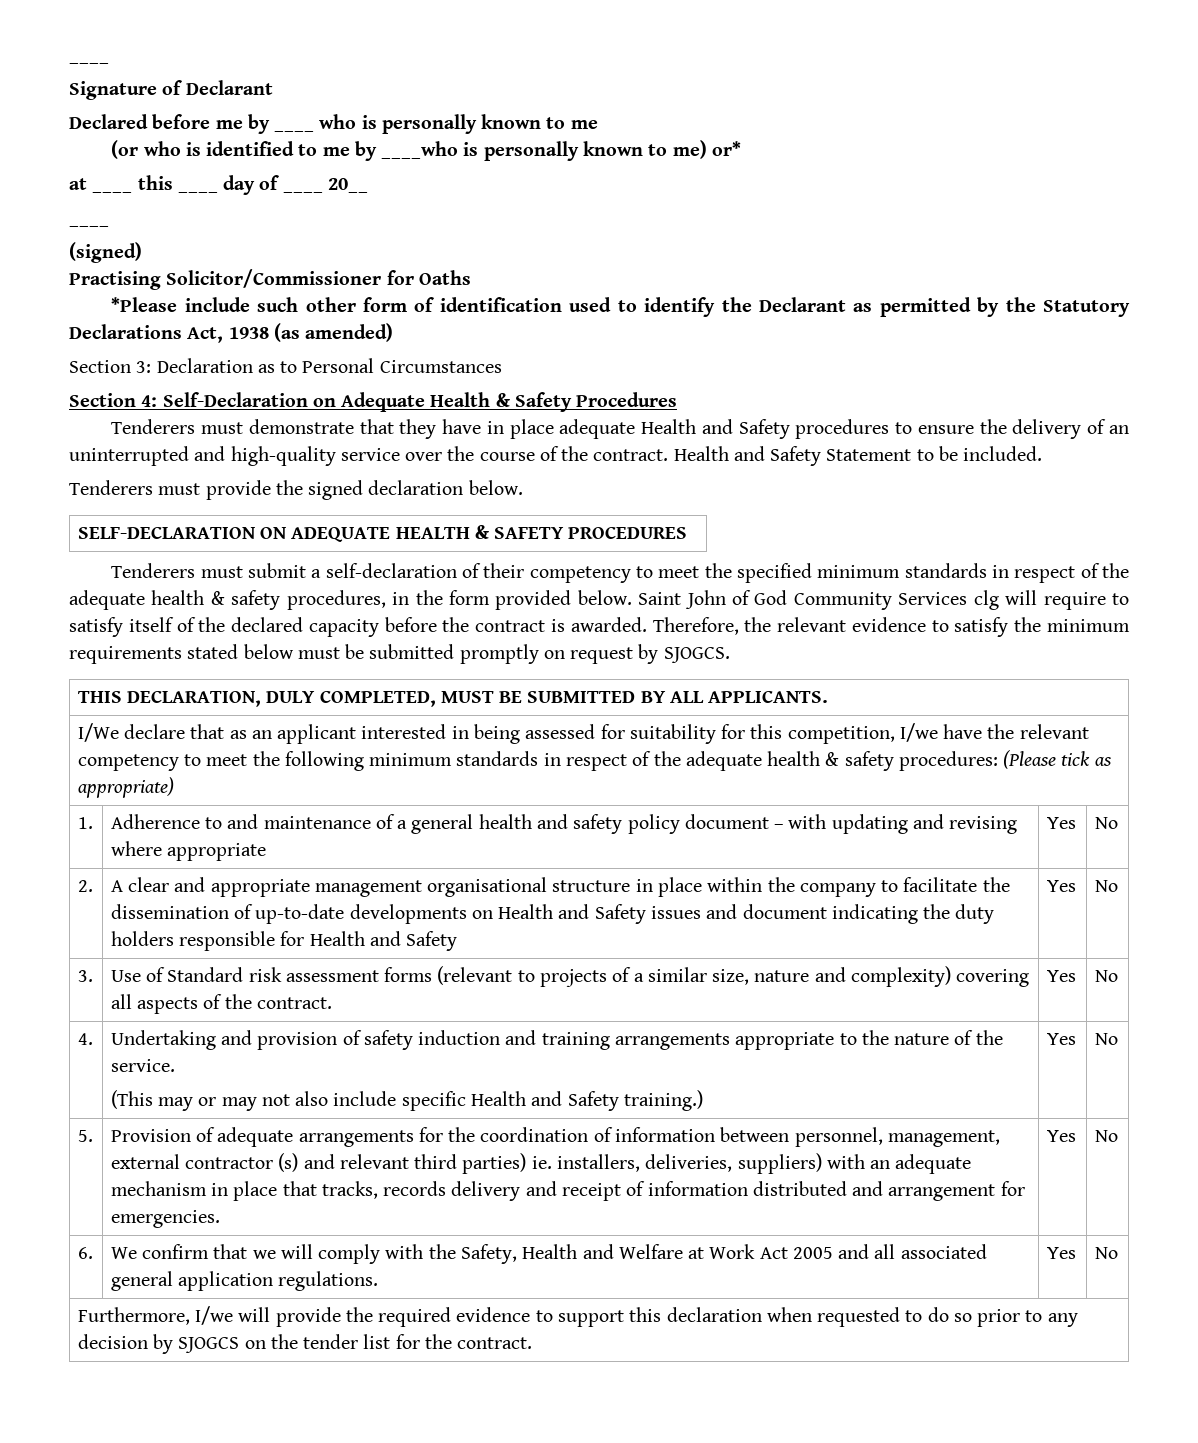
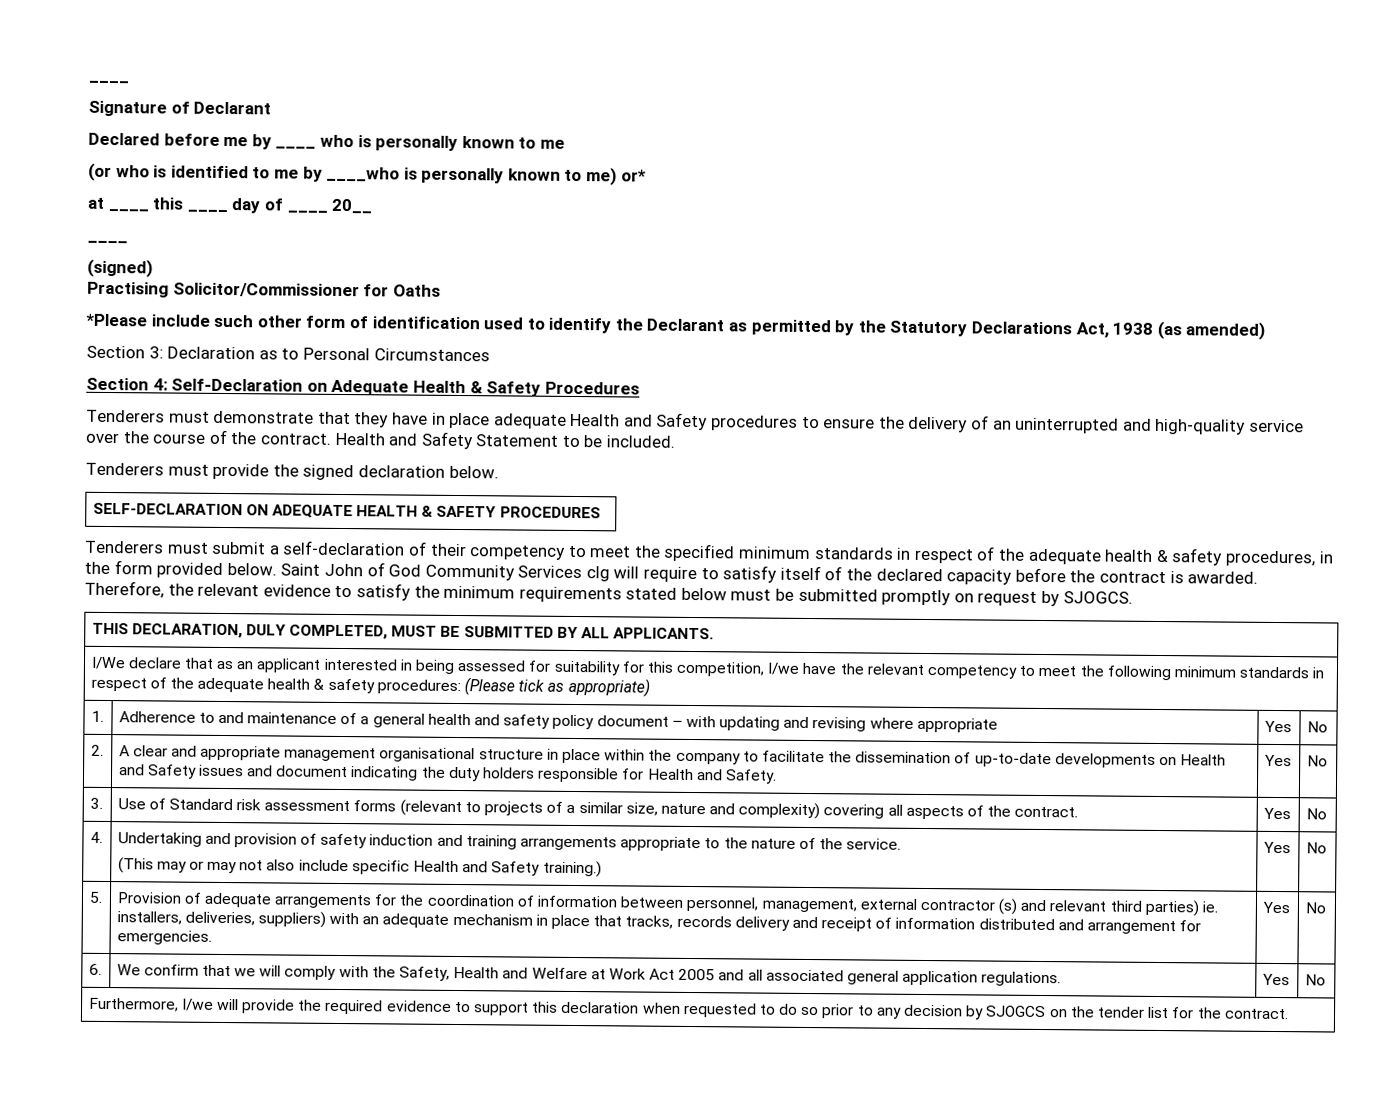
[406,931,458,951] Safety -> [724,769,777,784] Safety.

